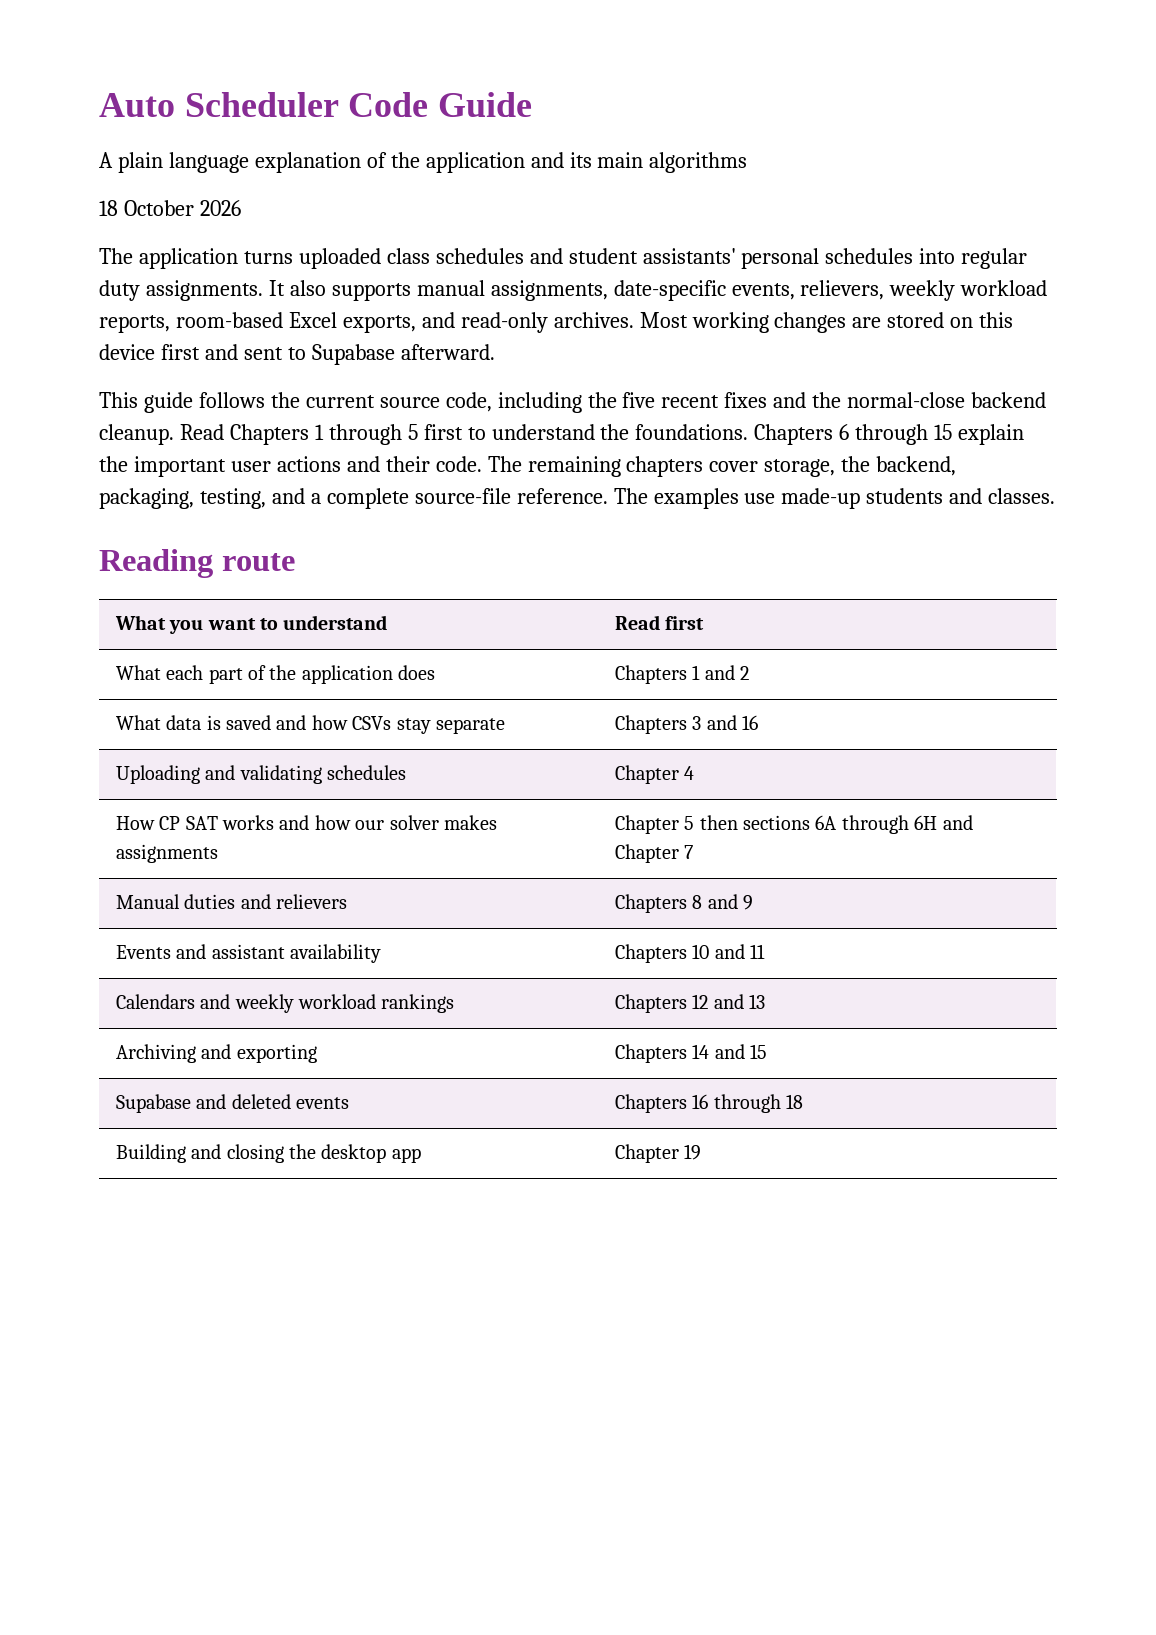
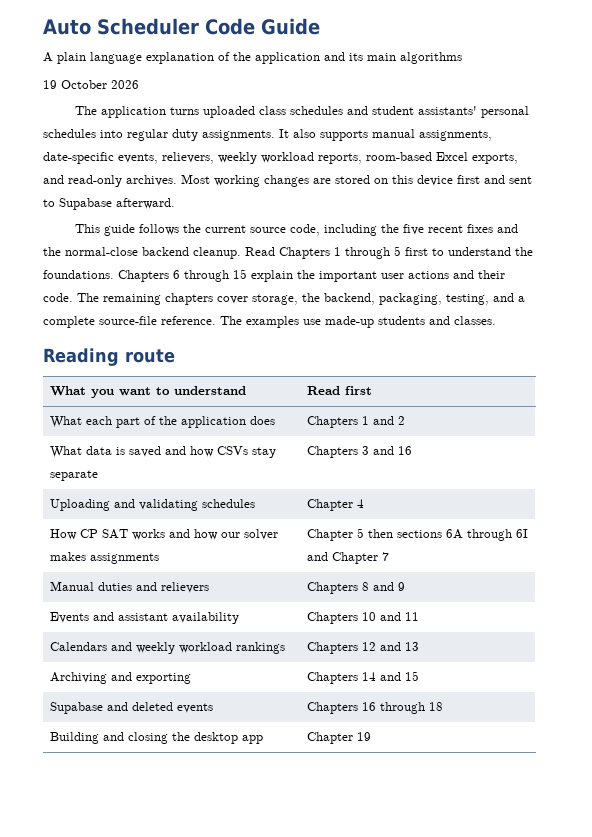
[99,200,118,216] 18 -> [43,80,57,89] 19
[914,815,938,830] 6H -> [515,529,528,538] 6I

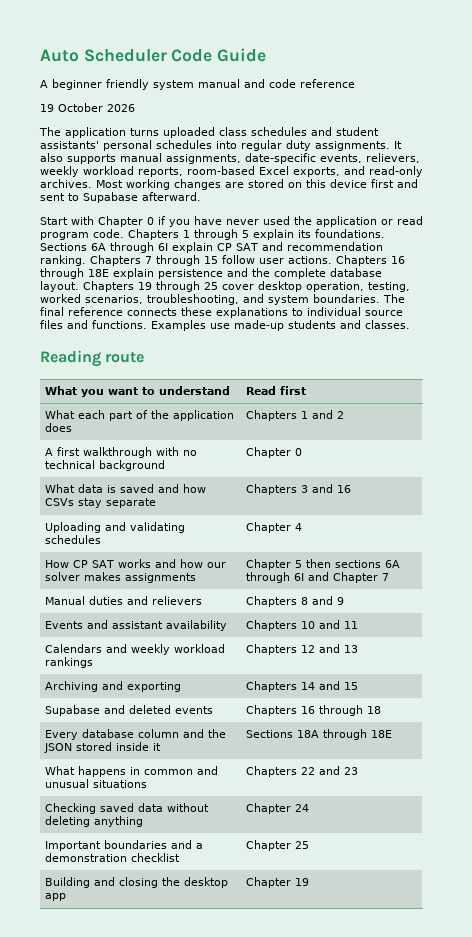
[57,52,462,64] plain language explanation of the application and its main algorithms -> [52,79,355,90] beginner friendly system manual and code reference
[75,224,519,236] [43,246,533,259] [43,269,505,282] [43,293,525,305] [43,316,299,328] This guide follows the current source code, including the five recent fixes and the normal-close backend cleanup. Read Chapters 1 through 5 first to understand the foundations. Chapters 6 through 15 explain the important user actions and their code. The remaining chapters cover storage, the backend, packaging, testing, and a complete source-file reference. The examples -> [40,216,423,227] [40,229,385,240] [40,242,383,253] [40,255,405,266] [40,268,382,279] [40,281,410,292] [40,294,405,305] [40,307,403,318] [40,320,206,331] Start with Chapter 0 if you have never used the application or read program code. Chapters 1 through 5 explain its foundations. Sections 6A through 6I explain CP SAT and recommendation ranking. Chapters 7 through 15 follow user actions. Chapters 16 through 18E explain persistence and the complete database layout. Chapters 19 through 25 cover desktop operation, testing, worked scenarios, troubleshooting, and system boundaries. The final reference connects these explanations to individual source files and functions. Examples
(405, 420) none -> [44,447,197,458] [44,460,165,471] [245,447,302,458] // A first walkthrough with no technical background | Chapter 0
(443, 706) none -> [44,729,226,740] [43,742,161,753] [245,729,392,740] [44,766,218,777] [44,779,147,788] [245,766,358,777] [44,803,209,814] [44,816,143,827] [245,803,309,814] [44,840,203,851] [44,853,180,862] [245,840,309,851] // Every database column and the JSON stored inside it | Sections 18A through 18E // What happens in common and unusual situations | Chapters 22 and 23 // Checking saved data without deleting anything | Chapter 24 // Important boundaries and a demonstration checklist | Chapter 25

